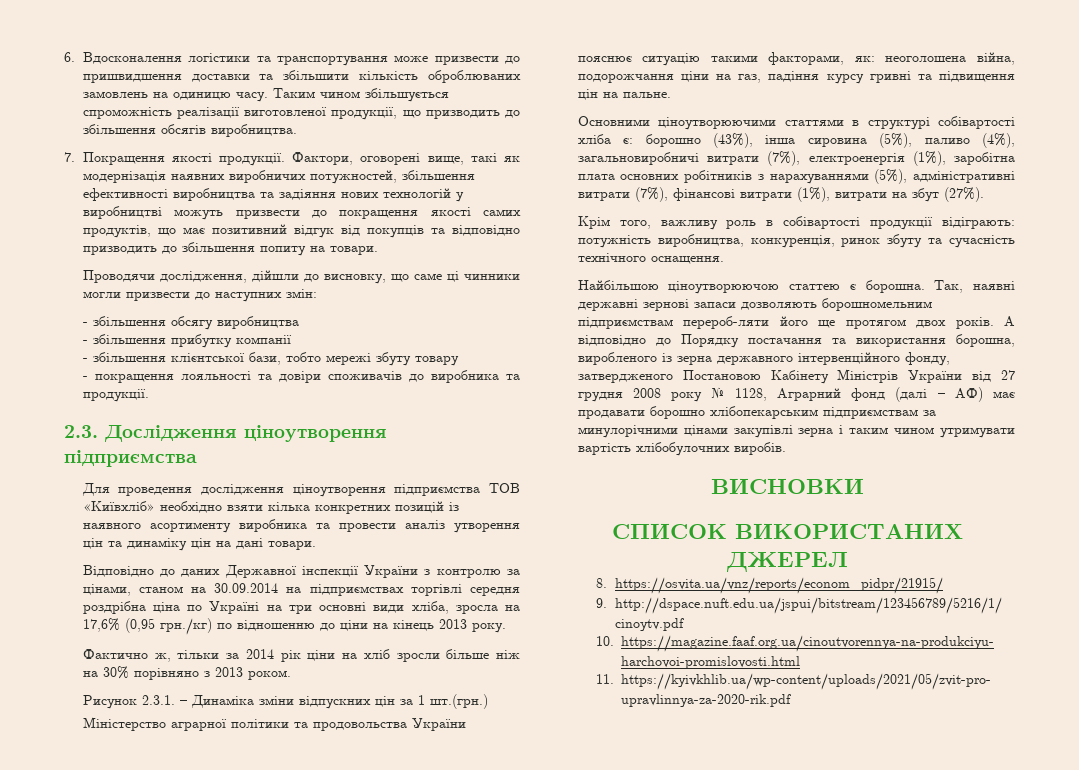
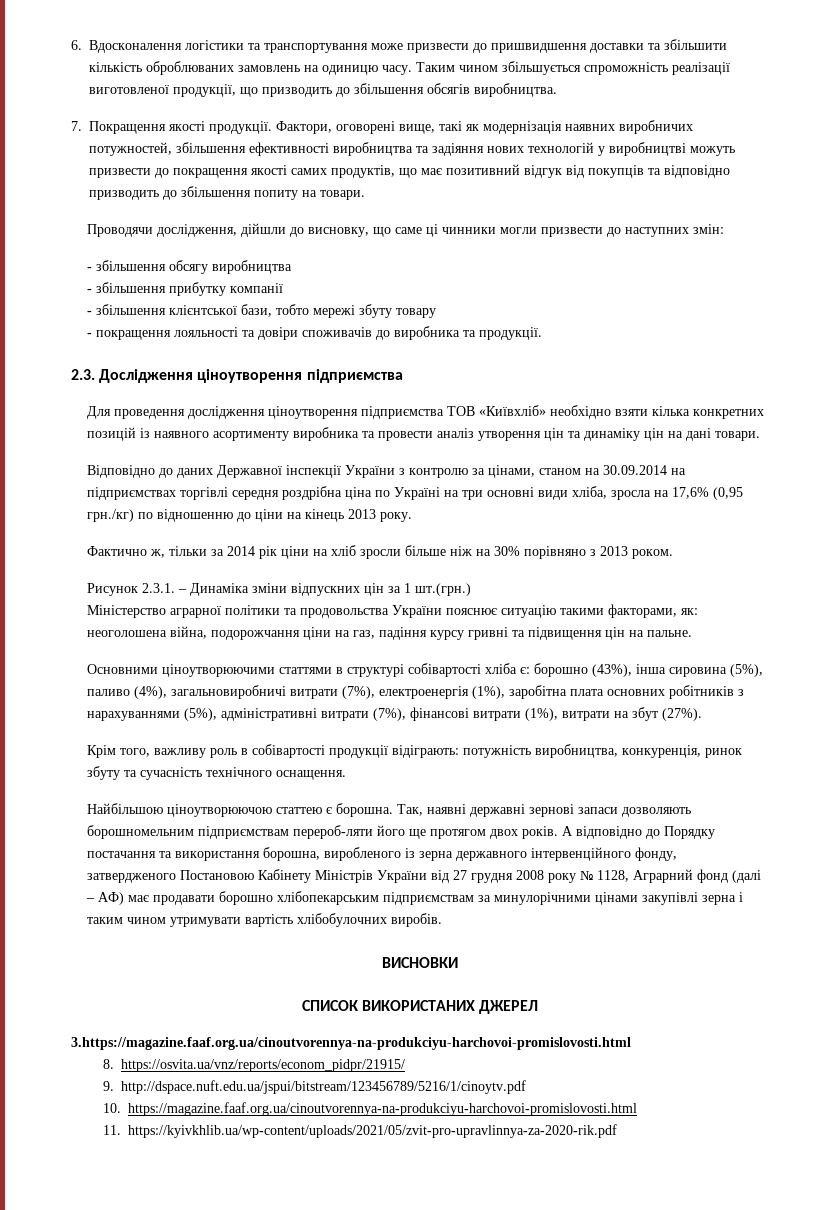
(848, 562) none -> [71,1037,631,1050] // 3.https://magazine.faaf.org.ua/cinoutvorennya-na-produkciyu-harchovoi-promislovosti.html

